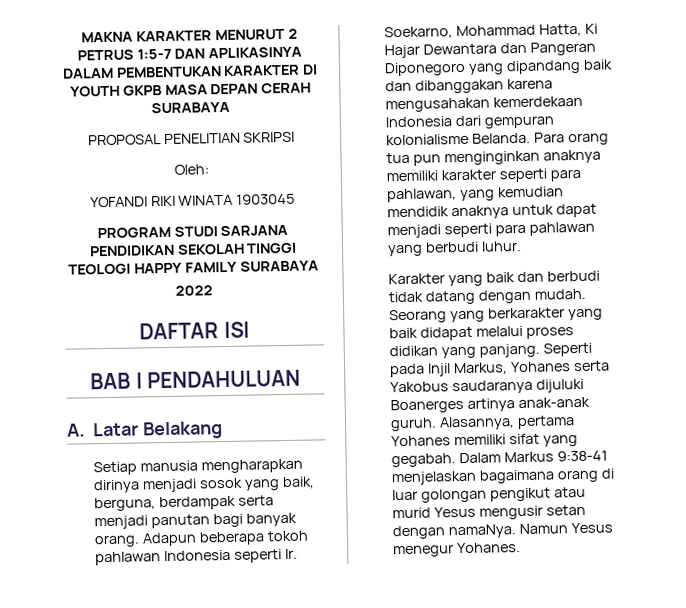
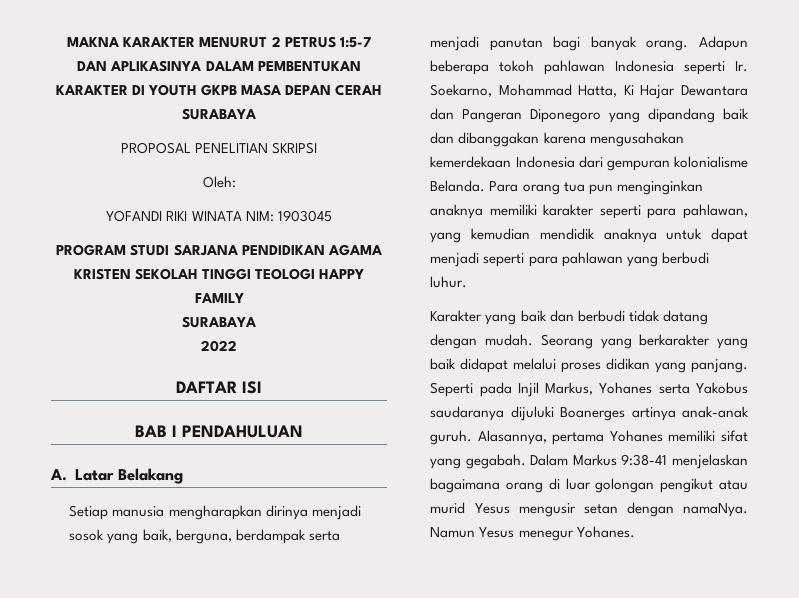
(234, 200) none -> [245,211,274,222] NIM:
(175, 250) none -> [327,244,382,256] [73,268,131,280] AGAMA KRISTEN
(237, 267) none -> (244, 298) //

